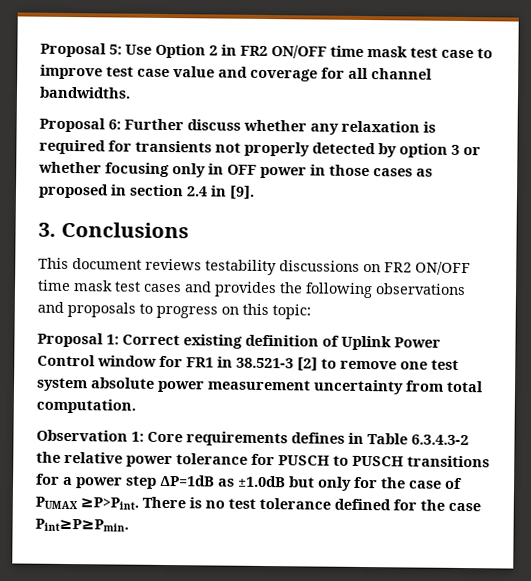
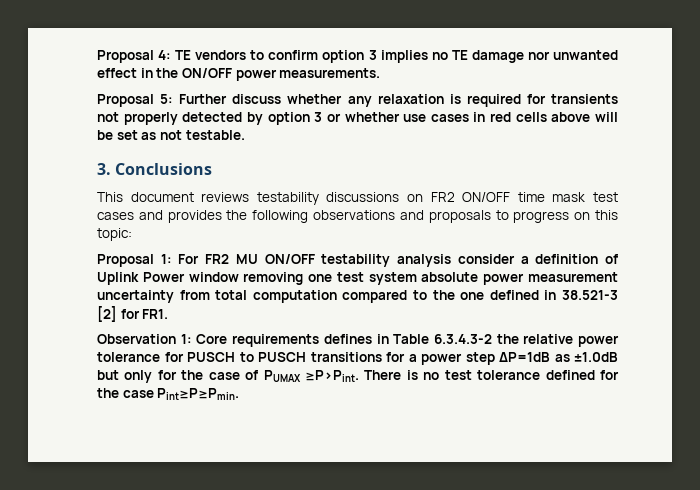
[40,42,493,59] [40,64,432,82] [39,86,131,99] [39,117,121,133] Proposal 5: Use Option 2 in FR2 ON/OFF time mask test case to improve test case value and coverage for all channel bandwidths. // Proposal 6: -> [97,50,619,63] [97,68,381,81] [97,94,174,107] Proposal 4: TE vendors to confirm option 3 implies no TE damage nor unwanted effect in the ON/OFF power measurements. // Proposal 5:
[105,162,433,179] [38,183,255,199] focusing only in OFF power in those cases as proposed in section 2.4 in [9]. -> [403,112,619,122] [97,130,245,140] use cases in red cells above will be set as not testable.
[122,334,441,351] [37,354,397,371] Correct existing definition of Uplink Power Control window for FR1 in 38.521-3 [2] to remove -> [178,254,618,267] [97,272,304,285] For FR2 MU ON/OFF testability analysis consider a definition of Uplink Power window removing
[36,398,136,414] computation. -> [252,290,619,303] [97,306,169,322] computation compared to the one defined in 38.521-3 [2] for FR1.

